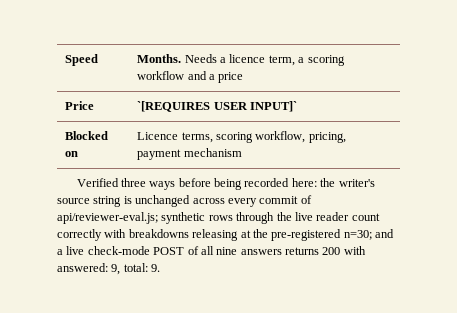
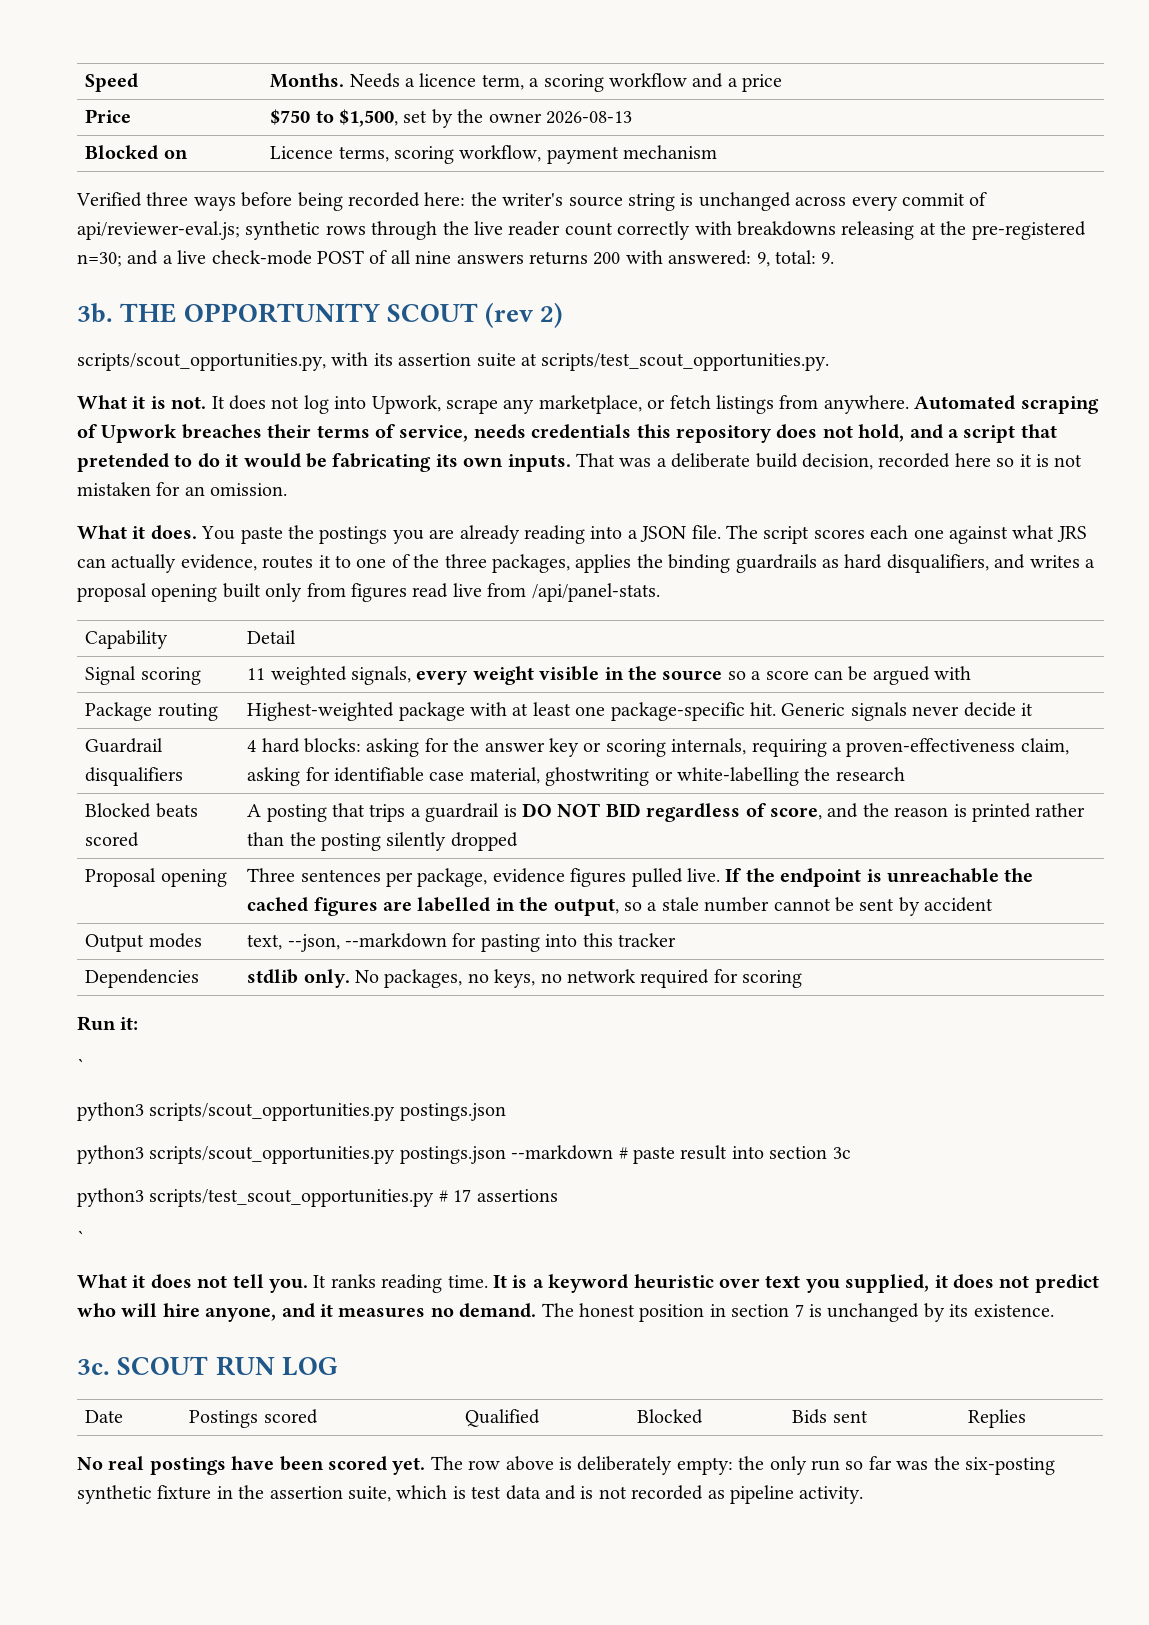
[137,101,298,112] `[REQUIRES USER INPUT]` -> [270,109,632,128] $750 to $1,500, set by the owner 2026-08-13
[308,132,346,143] pricing, -> (542, 153) none
(161, 268) none -> [77,302,564,328] [77,352,830,371] [77,395,1099,414] [77,424,1057,443] [77,453,1083,472] [77,482,288,496] [77,525,1087,544] [77,554,1095,573] [77,583,660,602] [85,630,169,649] [247,630,297,644] [85,666,201,685] [247,666,972,685] [85,702,218,721] [247,702,1033,721] [85,738,164,753] [85,767,184,786] [247,738,1069,757] [247,767,905,786] [85,803,198,818] [85,832,140,847] [247,803,1086,822] [247,832,518,851] [85,868,227,887] [247,868,1034,887] [247,897,994,916] [85,933,202,952] [247,933,676,952] [85,969,200,988] [247,969,803,988] [77,1016,139,1031] [77,1058,85,1073] [77,1102,506,1121] [77,1145,851,1164] [77,1188,558,1207] [77,1230,85,1245] [77,1274,1099,1293] [77,1303,1054,1322] [77,1356,338,1376] [85,1410,124,1423] [189,1409,318,1428] [465,1409,541,1427] [637,1409,704,1424] [792,1409,868,1424] [968,1409,1027,1428] [77,1456,1055,1475] [77,1485,864,1504] // 3b. THE OPPORTUNITY SCOUT (rev 2) // scripts/scout_opportunities.py, with its assertion suite at scripts/test_scout_opportunities.py. // What it is not. It does not log into Upwork, scrape any marketplace, or fetch listings from anywhere. Automated scraping of Upwork breaches their terms of service, needs credentials this repository does not hold, and a script that pretended to do it would be fabricating its own inputs. That was a deliberate build decision, recorded here so it is not mistaken for an omission. // What it does. You paste the postings you are already reading into a JSON file. The script scores each one against what JRS can actually evidence, routes it to one of the three packages, applies the binding guardrails as hard disqualifiers, and writes a proposal opening built only from figures read live from /api/panel-stats. // Capability | Detail // Signal scoring | 11 weighted signals, every weight visible in the source so a score can be argued with // Package routing | Highest-weighted package with at least one package-specific hit. Generic signals never decide it // Guardrail disqualifiers | 4 hard blocks: asking for the answer key or scoring internals, requiring a proven-effectiveness claim, asking for identifiable case material, ghostwriting or white-labelling the research // Blocked beats scored | A posting that trips a guardrail is DO NOT BID regardless of score, and the reason is printed rather than the posting silently dropped // Proposal opening | Three sentences per package, evidence figures pulled live. If the endpoint is unreachable the cached figures are labelled in the output, so a stale number cannot be sent by accident // Output modes | text, --json, --markdown for pasting into this tracker // Dependencies | stdlib only. No packages, no keys, no network required for scoring // Run it: // ` // python3 scripts/scout_opportunities.py postings.json // python3 scripts/scout_opportunities.py postings.json --markdown # paste result into section 3c // python3 scripts/test_scout_opportunities.py # 17 assertions // ` // What it does not tell you. It ranks reading time. It is a keyword heuristic over text you supplied, it does not predict who will hire anyone, and it measures no demand. The honest position in section 7 is unchanged by its existence. // 3c. SCOUT RUN LOG // Date | Postings scored | Qualified | Blocked | Bids sent | Replies // No real postings have been scored yet. The row above is deliberately empty: the only run so far was the six-posting synthetic fixture in the assertion suite, which is test data and is not recorded as pipeline activity.

